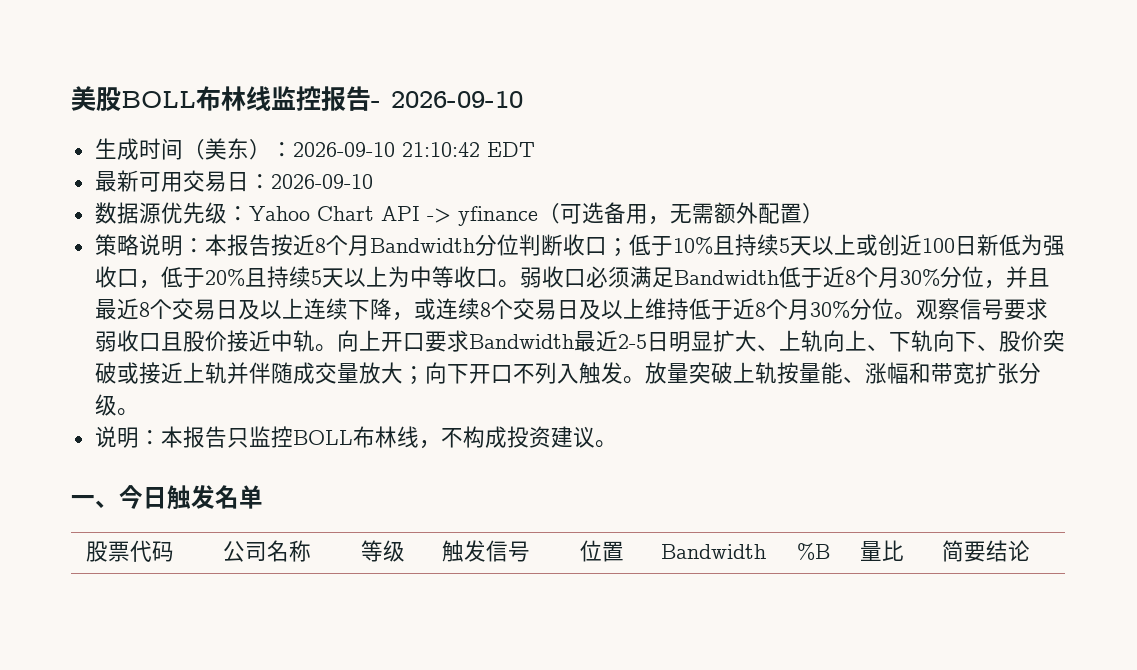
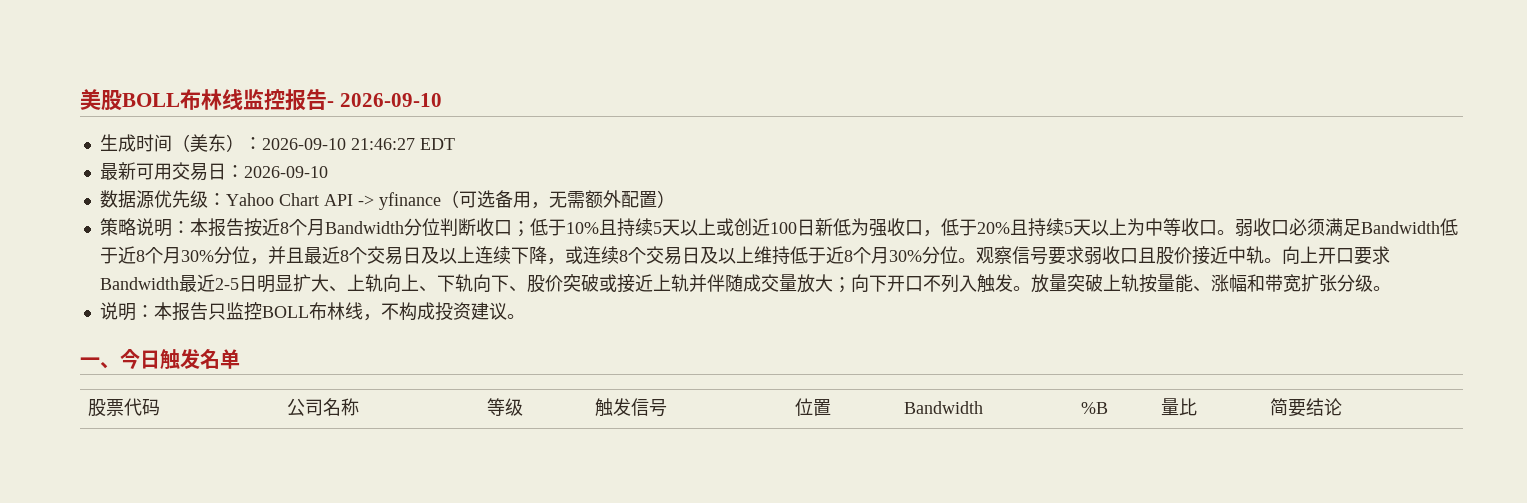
[401,142,480,157] 21:10:42 -> [350,138,415,150] 21:46:27

